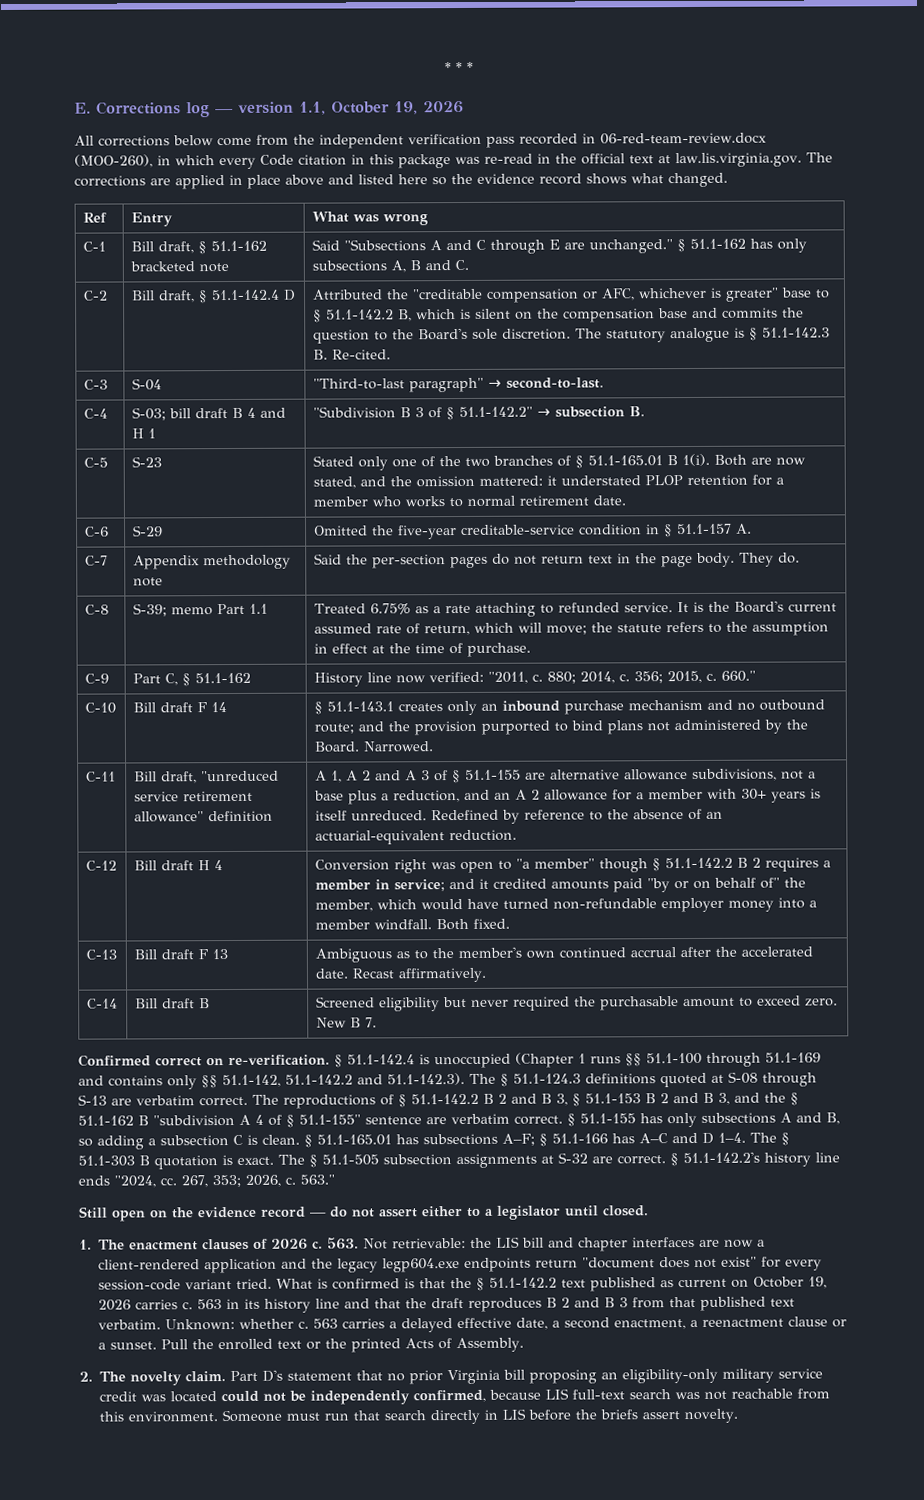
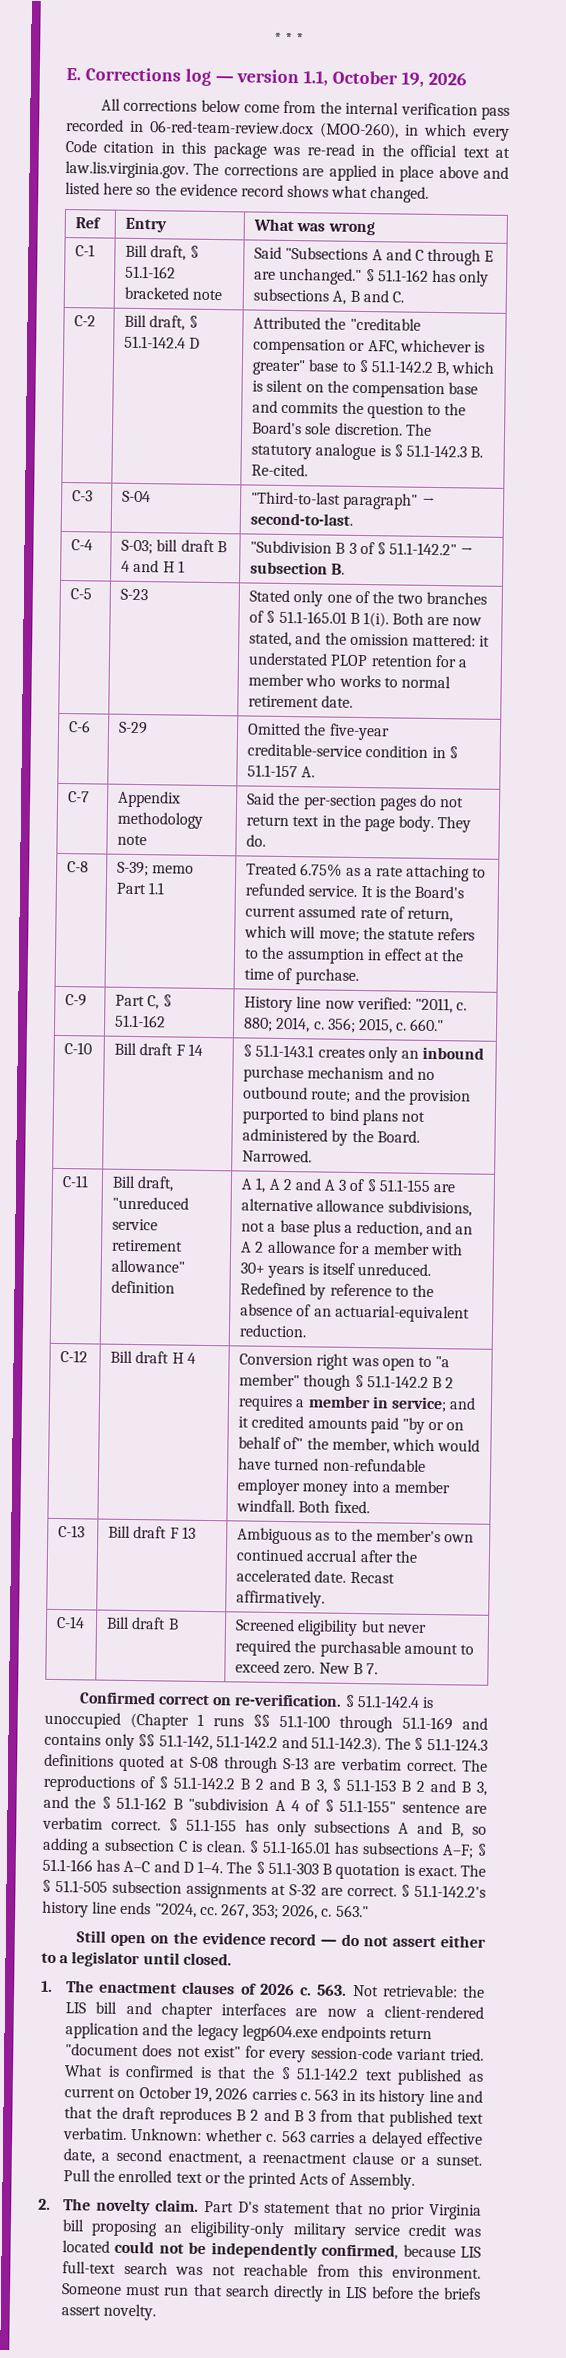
[319,134,404,149] independent -> [345,101,400,115] internal

